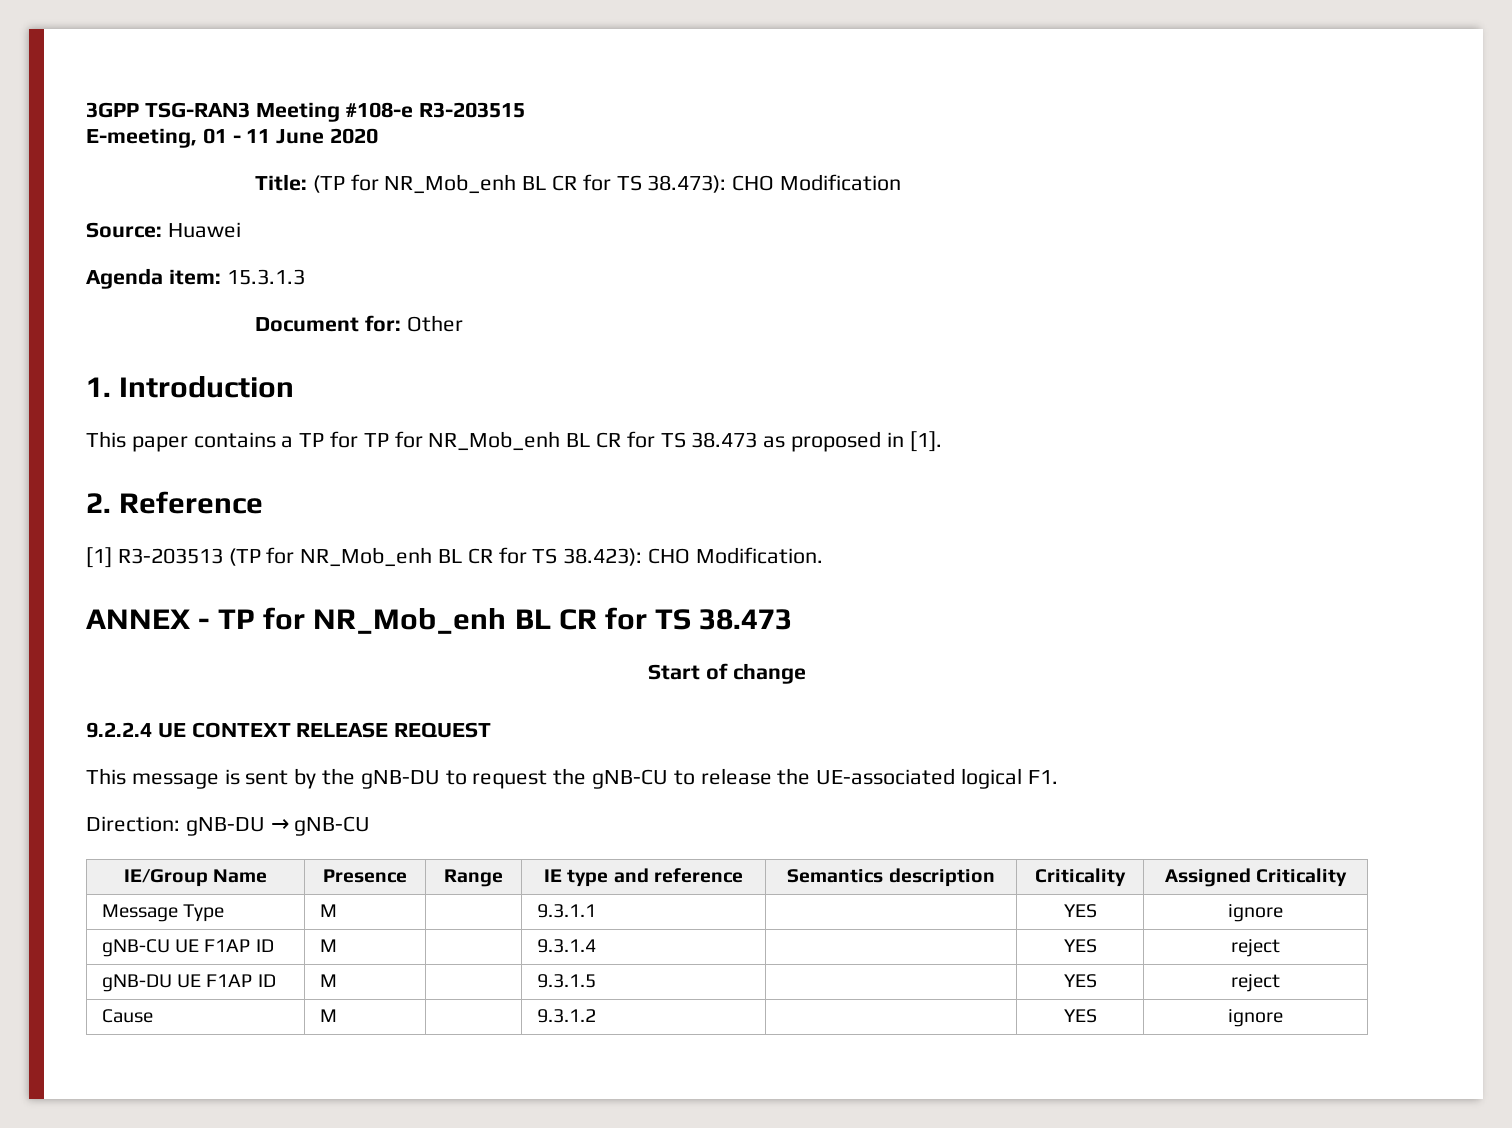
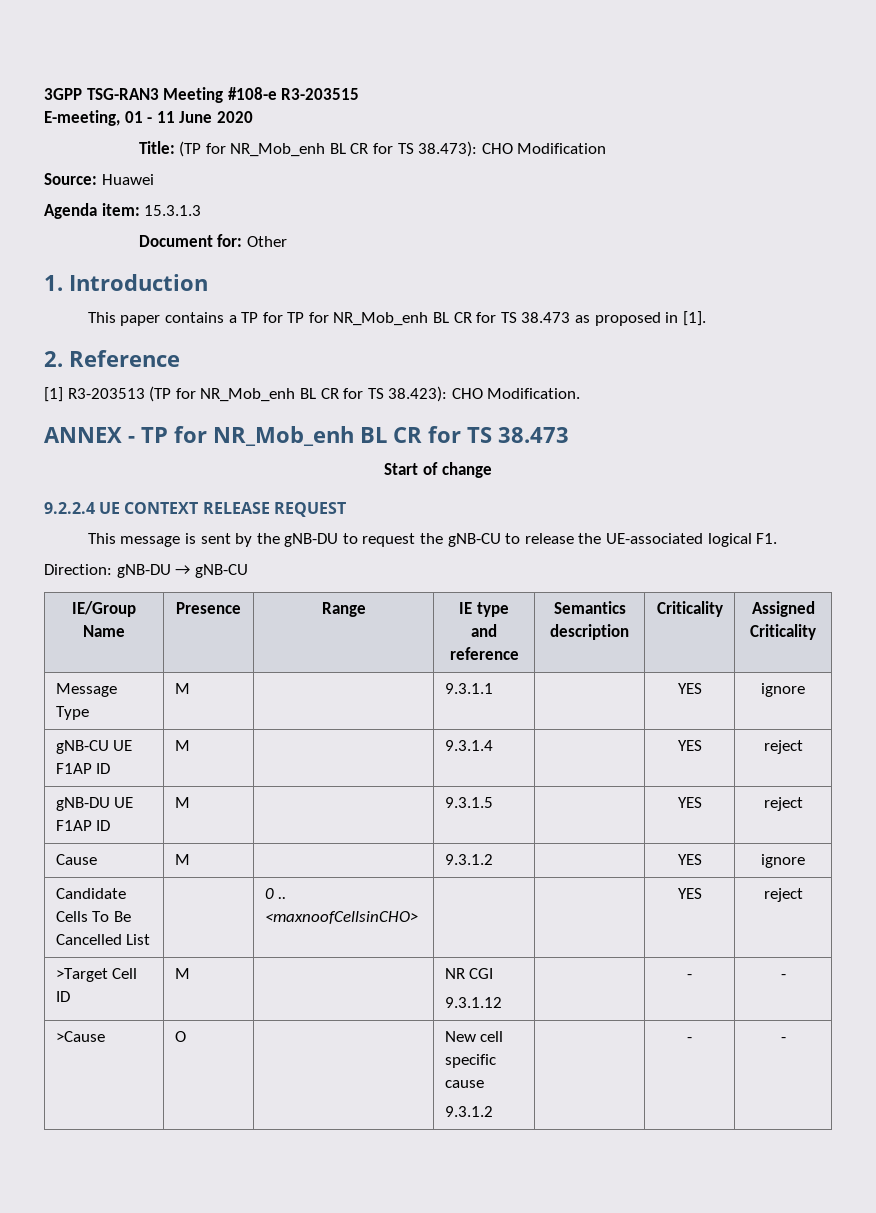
(1283, 1018) none -> [55,888,126,899] [55,911,131,922] [55,934,151,945] [264,888,287,899] [264,911,418,924] [677,888,702,899] [763,888,803,902] [55,968,138,982] [55,991,70,1002] [174,968,190,979] [444,968,494,979] [444,997,502,1008] [687,974,692,979] [780,974,786,979] [55,1031,105,1042] [174,1031,186,1042] [444,1031,504,1042] [444,1054,496,1068] [444,1080,484,1088] [444,1106,493,1117] [687,1037,692,1042] [780,1037,786,1042] // Candidate Cells To Be Cancelled List | | 0 .. <maxnoofCellsinCHO> | | | YES | reject // >Target Cell ID | M | | NR CGI // 9.3.1.12 | | - | - // >Cause | O | | New cell specific cause // 9.3.1.2 | | - | -

